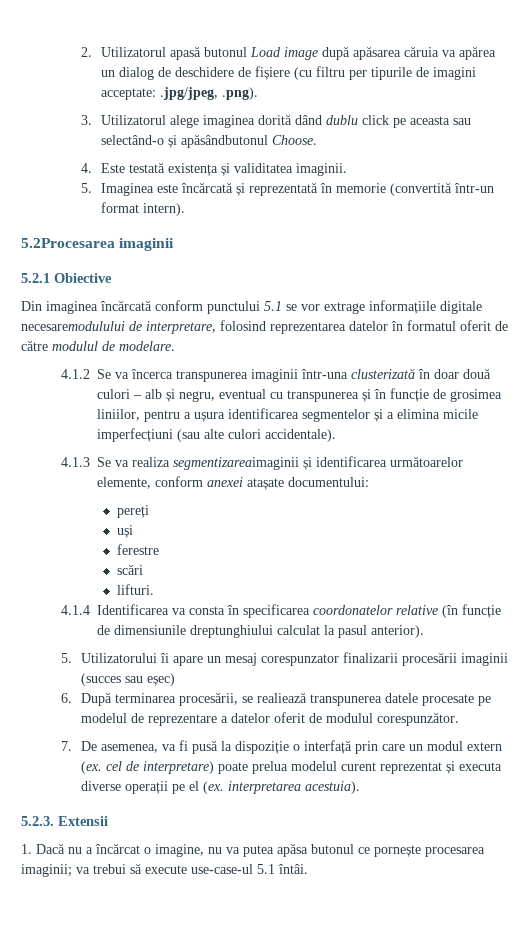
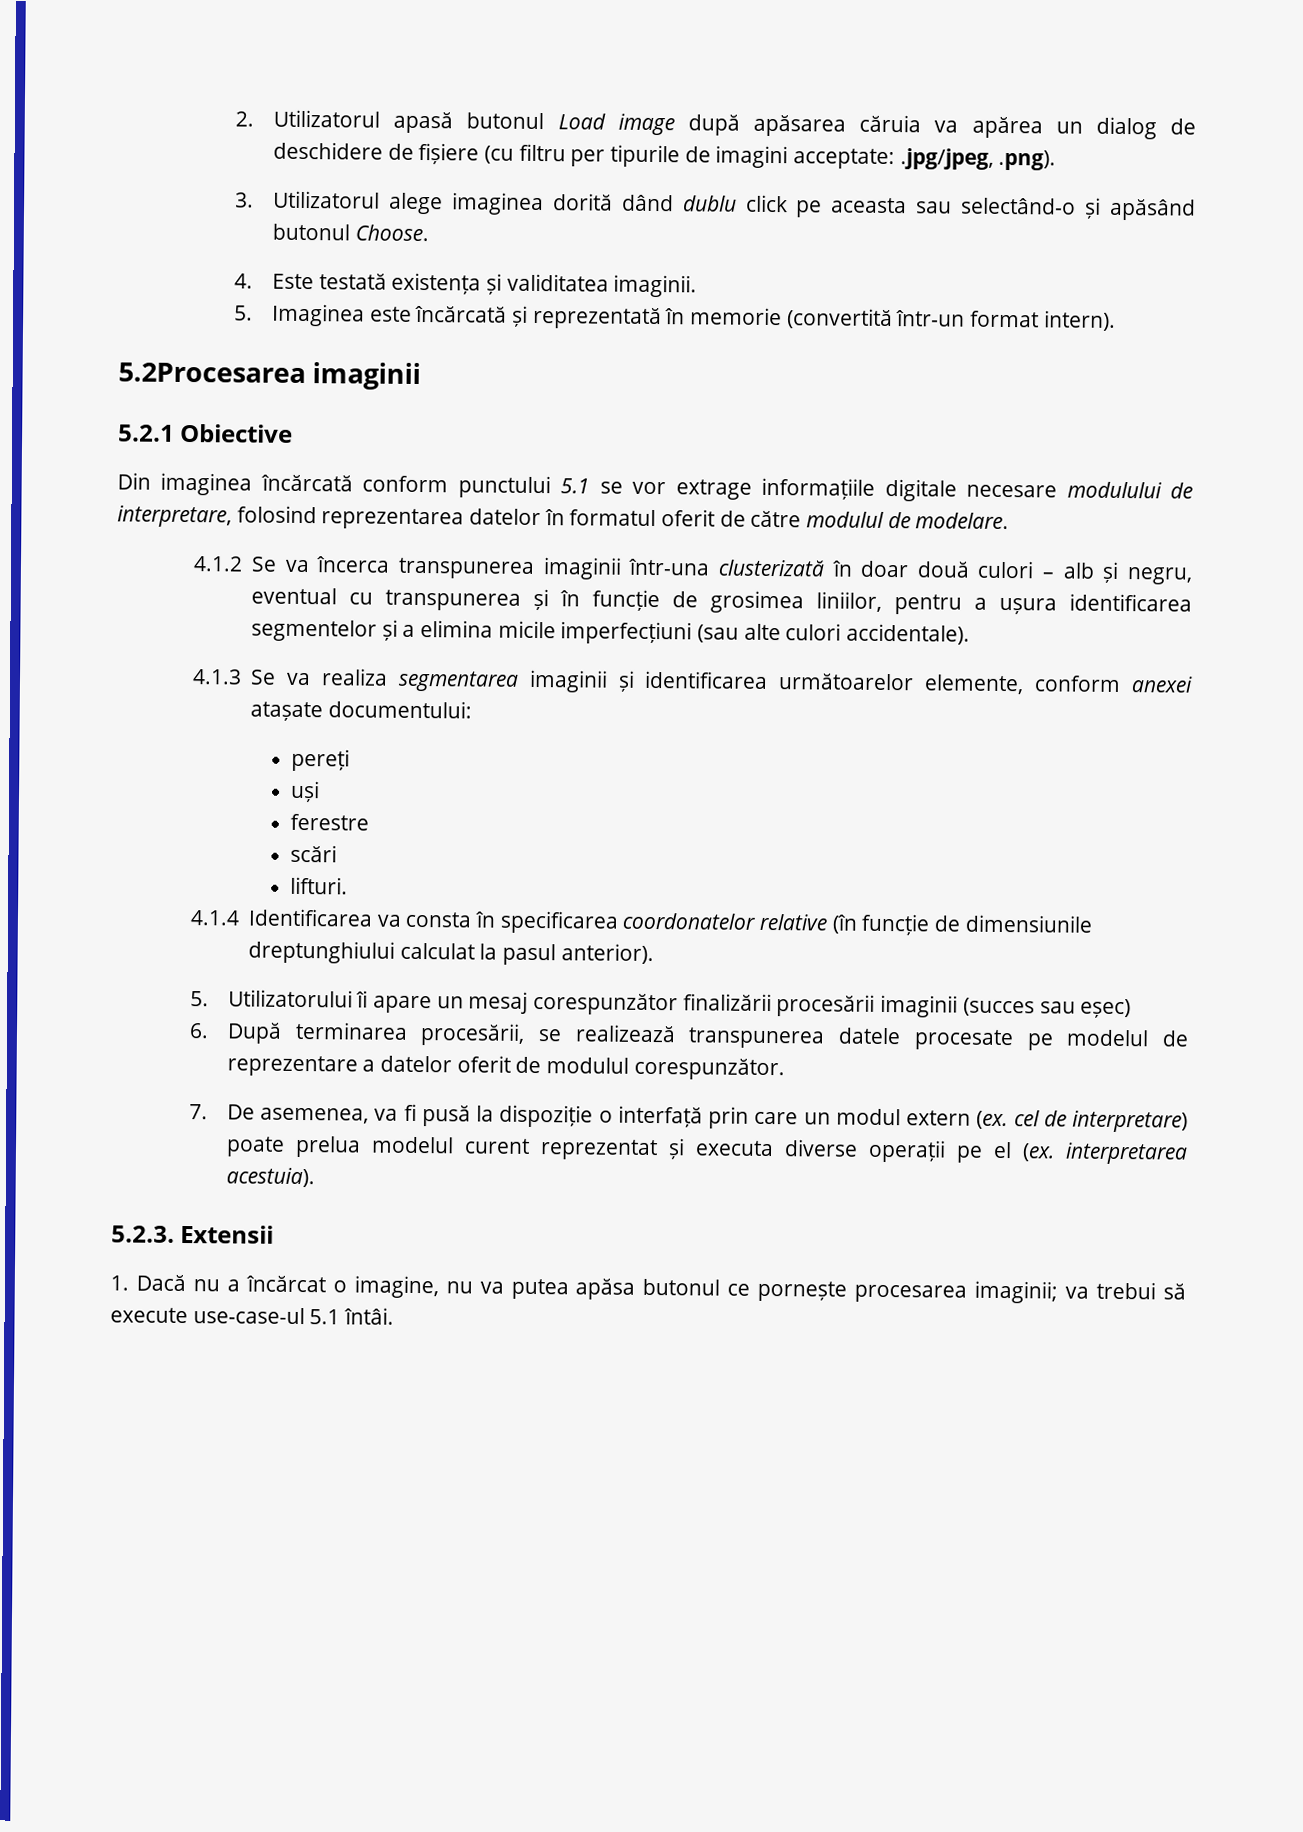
[181,134,269,148] apăsândbutonul -> [1108,198,1196,221] [272,223,351,241] apăsând butonul
[21,321,125,331] necesaremodulului -> [966,481,1162,499] necesare modulului
[173,457,300,470] segmentizareaimaginii -> [397,669,608,693] segmentarea imaginii
[261,652,399,666] corespunzator finalizarii -> [533,992,772,1016] corespunzător finalizării
[257,692,308,703] realiează -> [574,1024,676,1043] realizează

